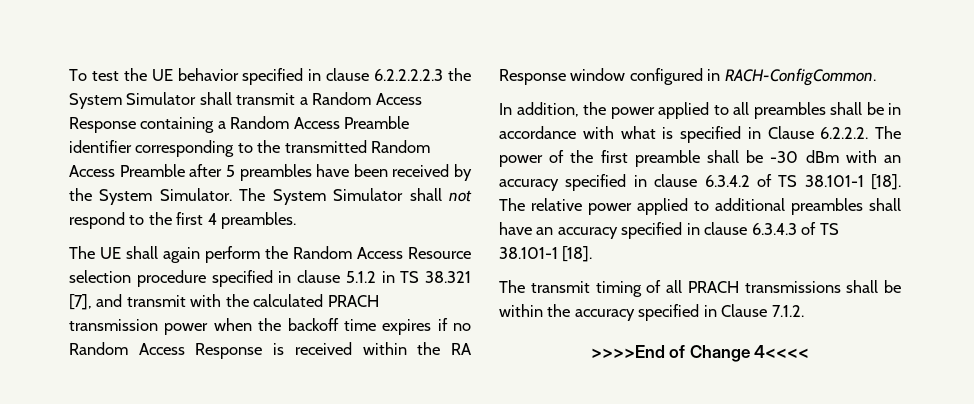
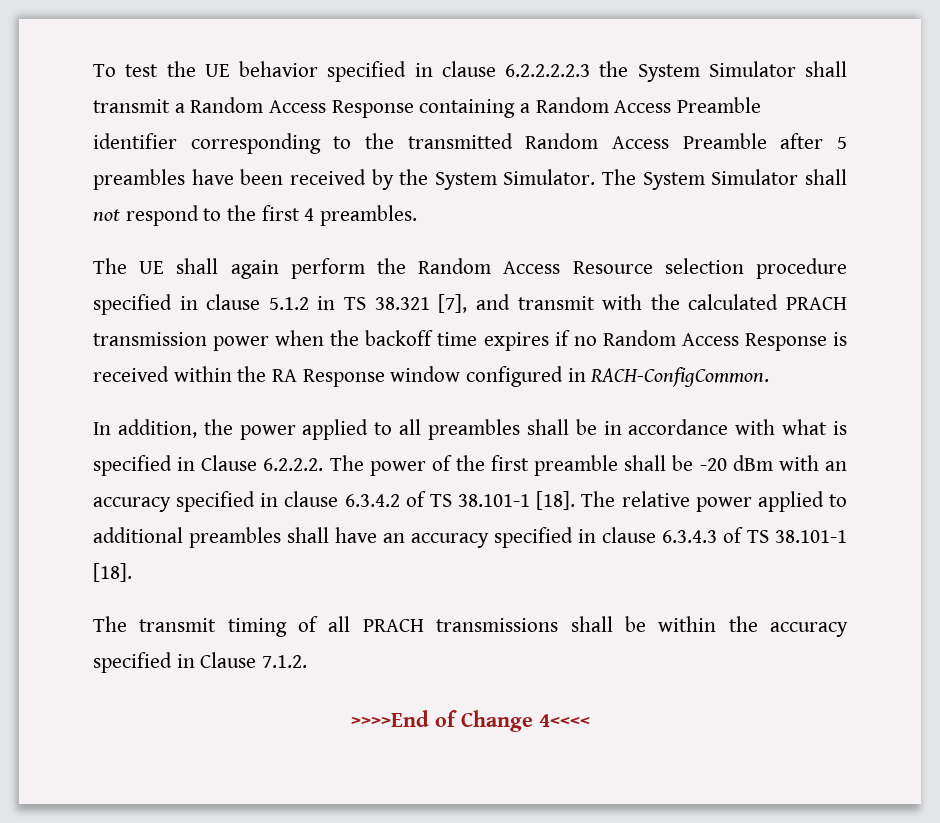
[770,151,799,163] -30 -> [699,458,727,471] -20

